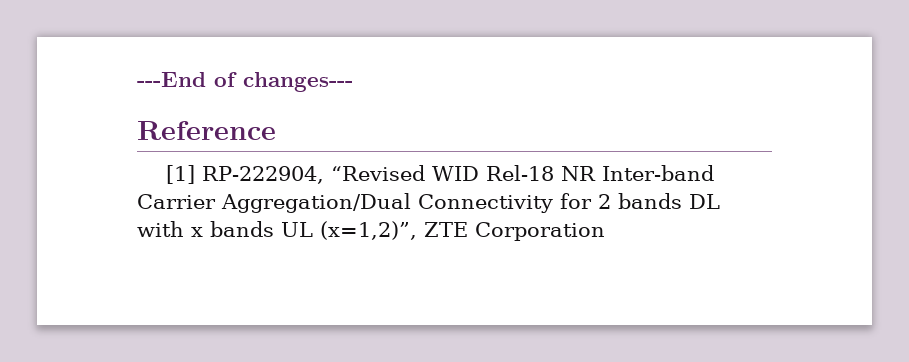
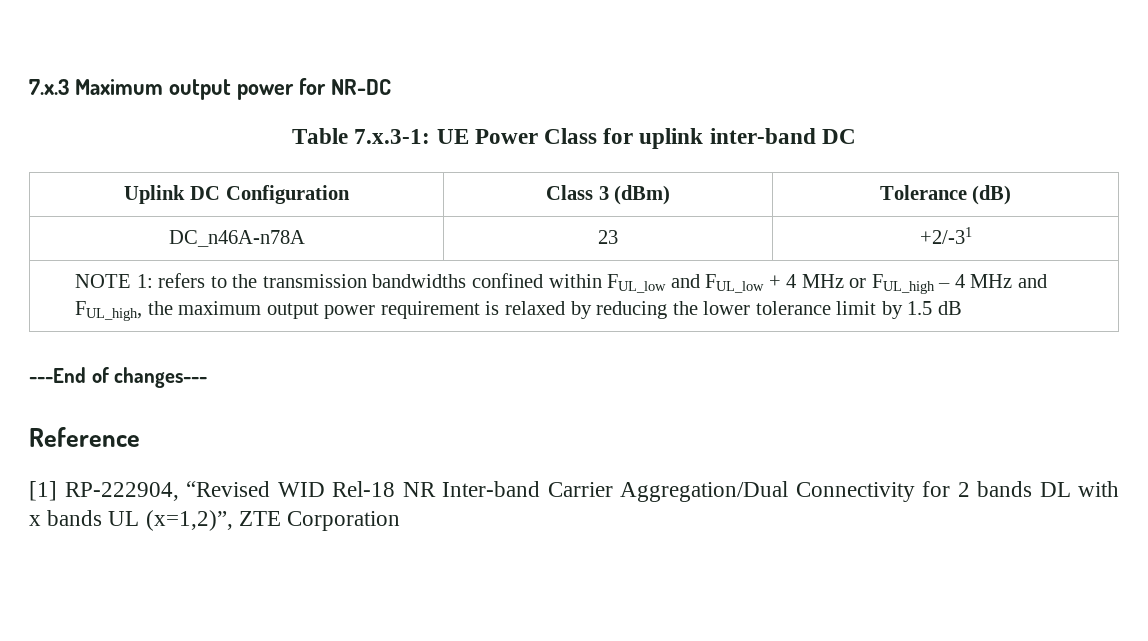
(137, 79) none -> [29,78,391,100] [292,128,856,149] [124,185,350,204] [545,185,671,205] [879,185,1012,205] [168,230,305,247] [598,230,619,244] [919,227,972,244] [75,273,1047,294] [75,301,962,321] 7.x.3 Maximum output power for NR-DC // Table 7.x.3-1: UE Power Class for uplink inter-band DC // Uplink DC Configuration | Class 3 (dBm) | Tolerance (dB) // DC_n46A-n78A | 23 | +2/-31 // NOTE 1: refers to the transmission bandwidths confined within FUL_low and FUL_low + 4 MHz or FUL_high – 4 MHz and FUL_high, the maximum output power requirement is relaxed by reducing the lower tolerance limit by 1.5 dB //

